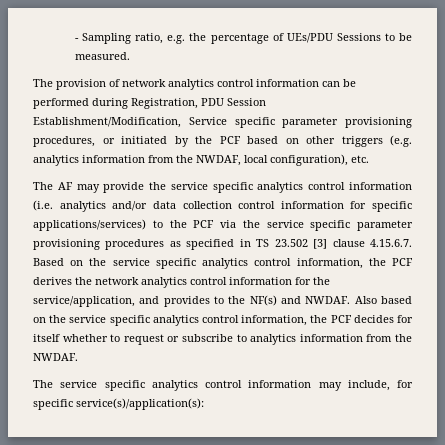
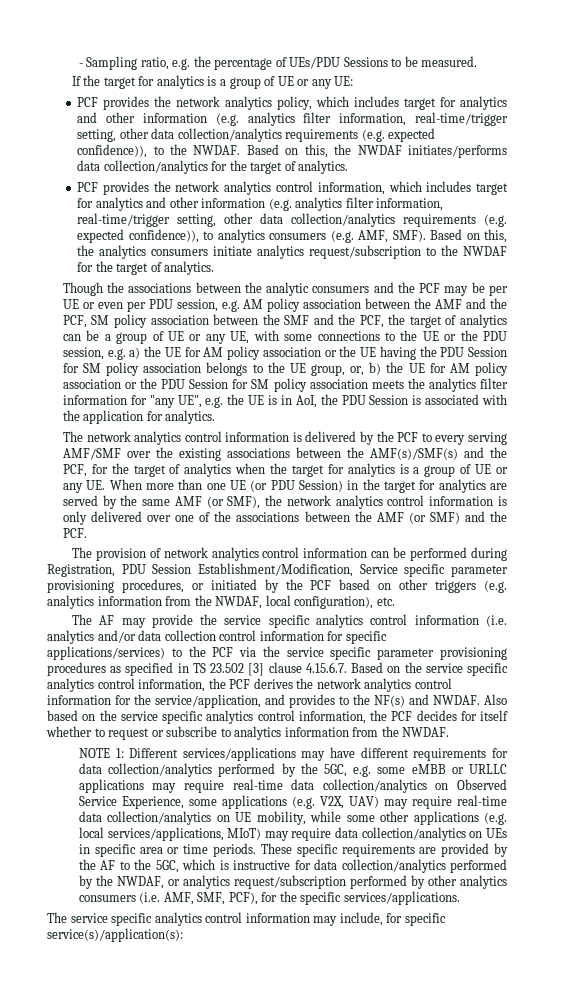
(130, 56) none -> [71,75,354,89] [77,96,508,110] [77,112,508,126] [77,128,436,142] [77,144,507,158] [77,160,349,174] [77,181,508,195] [77,197,444,211] [77,213,507,227] [77,229,507,243] [77,245,507,259] [77,261,215,275] [62,282,508,296] [62,298,507,312] [62,314,507,328] [62,330,507,344] [62,346,508,360] [62,362,508,376] [62,378,508,392] [62,394,508,408] [62,410,216,424] [62,431,507,445] [62,447,507,461] [62,463,509,477] [62,479,507,493] [62,495,507,509] [62,511,508,525] [62,528,87,538] // If the target for analytics is a group of UE or any UE: // PCF provides the network analytics policy, which includes target for analytics and other information (e.g. analytics filter information, real-time/trigger setting, other data collection/analytics requirements (e.g. expected confidence)), to the NWDAF. Based on this, the NWDAF initiates/performs data collection/analytics for the target of analytics. // PCF provides the network analytics control information, which includes target for analytics and other information (e.g. analytics filter information, real-time/trigger setting, other data collection/analytics requirements (e.g. expected confidence)), to analytics consumers (e.g. AMF, SMF). Based on this, the analytics consumers initiate analytics request/subscription to the NWDAF for the target of analytics. // Though the associations between the analytic consumers and the PCF may be per UE or even per PDU session, e.g. AM policy association between the AMF and the PCF, SM policy association between the SMF and the PCF, the target of analytics can be a group of UE or any UE, with some connections to the UE or the PDU session, e.g. a) the UE for AM policy association or the UE having the PDU Session for SM policy association belongs to the UE group, or, b) the UE for AM policy association or the PDU Session for SM policy association meets the analytics filter information for "any UE", e.g. the UE is in AoI, the PDU Session is associated with the application for analytics. // The network analytics control information is delivered by the PCF to every serving AMF/SMF over the existing associations between the AMF(s)/SMF(s) and the PCF, for the target of analytics when the target for analytics is a group of UE or any UE. When more than one UE (or PDU Session) in the target for analytics are served by the same AMF (or SMF), the network analytics control information is only delivered over one of the associations between the AMF (or SMF) and the PCF.
(78, 357) none -> [78,747,508,761] [78,763,507,777] [78,779,507,793] [78,795,508,809] [78,811,507,825] [78,827,507,841] [78,843,508,857] [78,859,507,873] [78,875,508,889] [78,891,460,905] // NOTE 1: Different services/applications may have different requirements for data collection/analytics performed by the 5GC, e.g. some eMBB or URLLC applications may require real-time data collection/analytics on Observed Service Experience, some applications (e.g. V2X, UAV) may require real-time data collection/analytics on UE mobility, while some other applications (e.g. local services/applications, MIoT) may require data collection/analytics on UEs in specific area or time periods. These specific requirements are provided by the AF to the 5GC, which is instructive for data collection/analytics performed by the NWDAF, or analytics request/subscription performed by other analytics consumers (i.e. AMF, SMF, PCF), for the specific services/applications.

